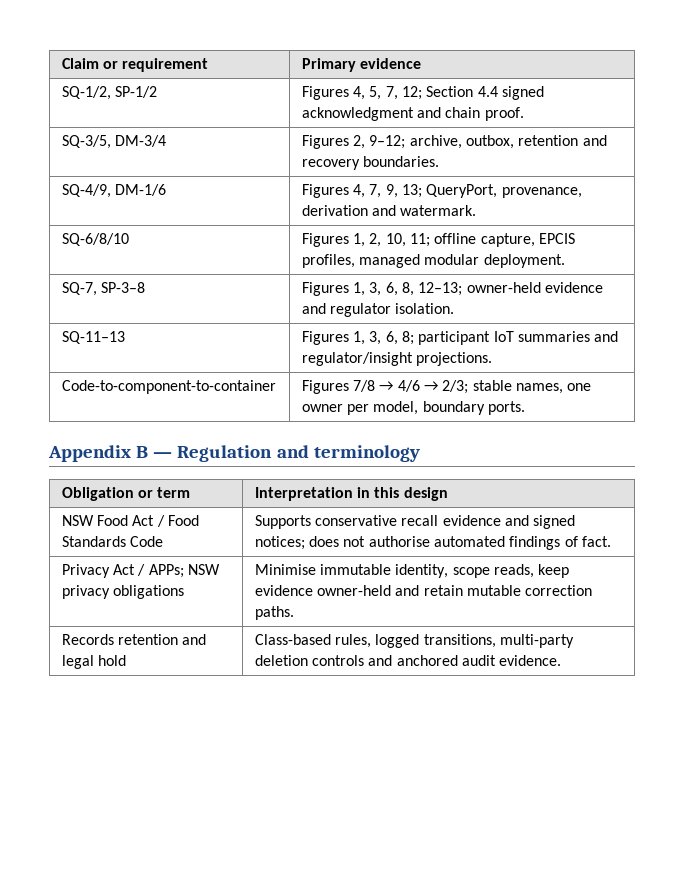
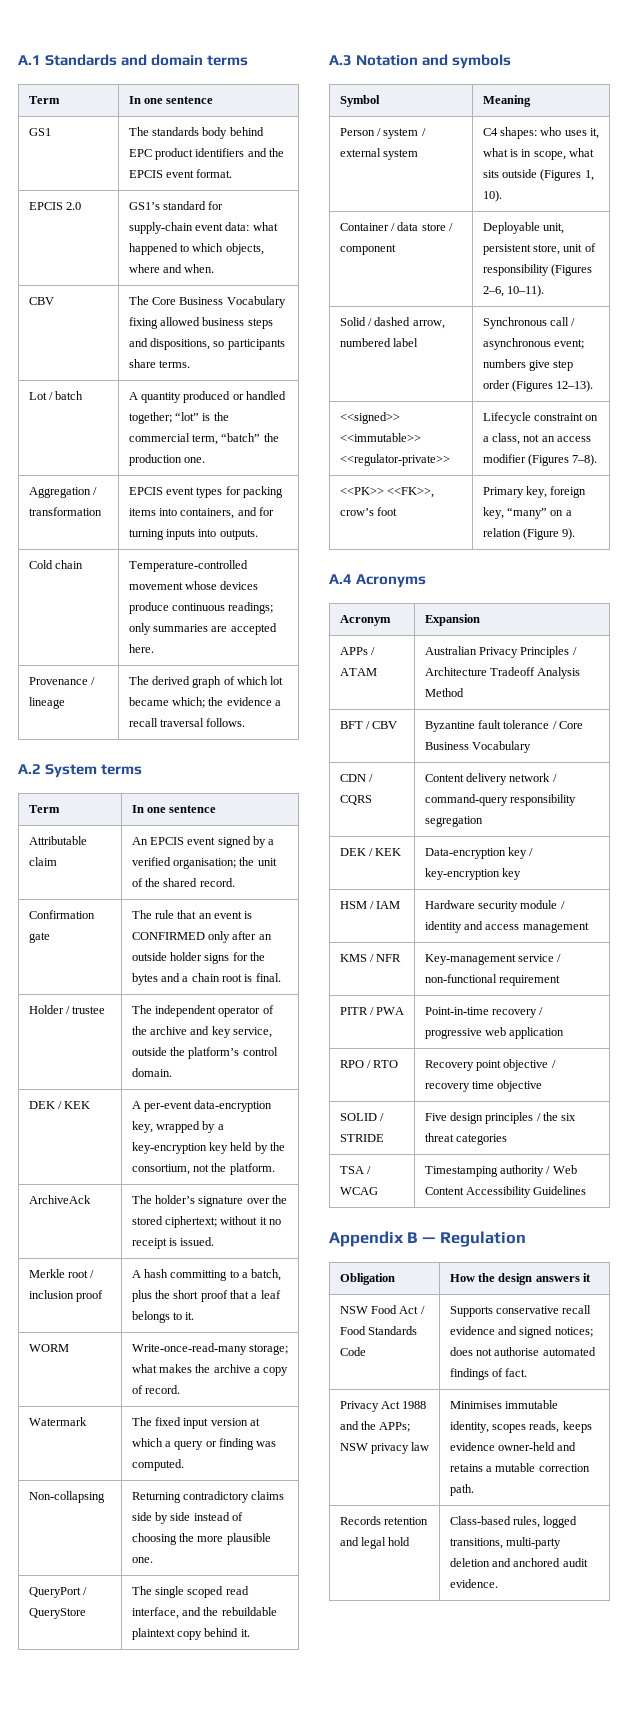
[61,58,209,72] [301,58,421,72] [61,86,157,100] [301,86,544,100] [301,107,524,121] [61,135,166,149] [301,135,607,149] [301,156,439,170] [61,184,166,198] [301,184,582,198] [301,205,477,216] [61,233,129,246] [301,233,575,247] [301,254,565,268] [61,282,145,296] [301,282,603,296] [301,303,455,317] [61,331,125,344] [301,331,619,345] [301,352,492,366] [61,380,276,394] [301,380,592,394] [301,401,525,415] Claim or requirement | Primary evidence // SQ-1/2, SP-1/2 | Figures 4, 5, 7, 12; Section 4.4 signed acknowledgment and chain proof. // SQ-3/5, DM-3/4 | Figures 2, 9–12; archive, outbox, retention and recovery boundaries. // SQ-4/9, DM-1/6 | Figures 4, 7, 9, 13; QueryPort, provenance, derivation and watermark. // SQ-6/8/10 | Figures 1, 2, 10, 11; offline capture, EPCIS profiles, managed modular deployment. // SQ-7, SP-3–8 | Figures 1, 3, 6, 8, 12–13; owner-held evidence and regulator isolation. // SQ-11–13 | Figures 1, 3, 6, 8; participant IoT summaries and regulator/insight projections. // Code-to-component-to-container | Figures 7/8 → 4/6 → 2/3; stable names, one owner per model, boundary ports. -> [18,54,249,66] [28,96,60,104] [128,96,214,104] [28,128,51,136] [128,127,264,139] [128,148,285,160] [128,169,233,178] [28,202,81,210] [128,201,224,210] [128,222,278,234] [128,243,264,255] [128,264,215,273] [28,297,54,305] [128,296,286,308] [128,317,273,329] [128,338,285,350] [128,359,190,368] [28,391,84,400] [128,391,287,403] [128,412,229,424] [128,433,279,445] [128,454,205,466] [28,487,97,498] [28,507,102,516] [128,486,284,498] [128,507,275,519] [128,529,258,540] [28,560,83,569] [128,560,248,572] [128,581,259,590] [128,602,274,614] [128,623,277,635] [128,644,154,653] [28,677,95,685] [28,697,65,709] [128,676,284,688] [128,697,282,708] [128,718,246,727] [18,764,143,778] [28,805,60,813] [131,805,217,813] [28,836,87,845] [28,857,57,866] [131,836,275,848] [131,857,277,869] [131,878,235,887] [28,910,95,919] [28,932,50,943] [131,910,253,919] [131,931,272,943] [131,952,266,964] [131,973,281,985] [28,1005,106,1014] [131,1005,274,1017] [131,1026,273,1038] [131,1047,278,1059] [131,1068,172,1077] [28,1101,91,1109] [131,1100,273,1112] [131,1121,224,1133] [131,1142,286,1154] [131,1163,275,1175] [28,1195,91,1204] [131,1195,288,1207] [131,1216,282,1228] [131,1237,215,1249] [28,1269,95,1278] [28,1290,103,1302] [131,1269,282,1281] [131,1290,281,1302] [131,1311,195,1323] [28,1344,69,1352] [131,1343,288,1355] [131,1364,289,1376] [131,1385,180,1394] [28,1417,87,1426] [131,1417,261,1429] [131,1438,277,1450] [131,1459,184,1471] [28,1491,105,1503] [131,1491,285,1503] [131,1512,244,1524] [131,1533,271,1545] [131,1557,153,1563] [28,1587,87,1598] [28,1608,86,1619] [131,1586,249,1598] [131,1607,277,1619] [131,1628,250,1640] [329,54,512,69] [339,95,380,107] [482,95,531,107] [339,128,426,139] [339,148,418,160] [482,127,600,139] [482,148,595,160] [482,169,594,181] [482,190,502,202] [339,222,454,231] [339,244,396,255] [482,222,564,234] [482,243,596,255] [482,264,592,276] [482,285,544,297] [339,317,445,329] [339,338,418,347] [482,317,576,329] [482,338,584,350] [482,359,574,371] [482,380,594,392] [339,412,400,424] [339,433,421,442] [339,454,450,466] [482,412,599,424] [482,433,592,445] [482,454,598,466] [339,487,434,498] [339,507,397,516] [482,486,587,498] [482,507,572,519] [482,528,576,540] [329,574,427,588] [339,615,391,626] [424,614,480,626] [339,647,375,655] [339,668,377,676] [424,646,577,658] [424,667,581,679] [424,688,464,697] [339,721,398,729] [424,720,584,732] [424,741,531,753] [339,774,373,782] [339,795,372,805] [424,773,557,785] [424,794,576,806] [424,816,483,827] [339,848,402,856] [424,847,534,859] [424,868,521,880] [339,901,401,909] [424,900,565,912] [424,921,589,933] [339,954,402,962] [424,954,562,965] [424,974,560,986] [339,1007,405,1015] [424,1007,544,1018] [424,1027,565,1039] [339,1060,399,1068] [424,1059,556,1071] [424,1080,543,1092] [339,1113,384,1121] [339,1134,384,1142] [424,1112,577,1124] [424,1133,507,1145] [339,1166,371,1174] [339,1187,378,1195] [424,1165,577,1177] [424,1186,587,1198] A.1 Standards and domain terms // Term | In one sentence // GS1 | The standards body behind EPC product identifiers and the EPCIS event format. // EPCIS 2.0 | GS1’s standard for supply-chain event data: what happened to which objects, where and when. // CBV | The Core Business Vocabulary fixing allowed business steps and dispositions, so participants share terms. // Lot / batch | A quantity produced or handled together; “lot” is the commercial term, “batch” the production one. // Aggregation / transformation | EPCIS event types for packing items into containers, and for turning inputs into outputs. // Cold chain | Temperature-controlled movement whose devices produce continuous readings; only summaries are accepted here. // Provenance / lineage | The derived graph of which lot became which; the evidence a recall traversal follows. // A.2 System terms // Term | In one sentence // Attributable claim | An EPCIS event signed by a verified organisation; the unit of the shared record. // Confirmation gate | The rule that an event is CONFIRMED only after an outside holder signs for the bytes and a chain root is final. // Holder / trustee | The independent operator of the archive and key service, outside the platform’s control domain. // DEK / KEK | A per-event data-encryption key, wrapped by a key-encryption key held by the consortium, not the platform. // ArchiveAck | The holder’s signature over the stored ciphertext; without it no receipt is issued. // Merkle root / inclusion proof | A hash committing to a batch, plus the short proof that a leaf belongs to it. // WORM | Write-once-read-many storage; what makes the archive a copy of record. // Watermark | The fixed input version at which a query or finding was computed. // Non-collapsing | Returning contradictory claims side by side instead of choosing the more plausible one. // QueryPort / QueryStore | The single scoped read interface, and the rebuildable plaintext copy behind it. // A.3 Notation and symbols // Symbol | Meaning // Person / system / external system | C4 shapes: who uses it, what is in scope, what sits outside (Figures 1, 10). // Container / data store / component | Deployable unit, persistent store, unit of responsibility (Figures 2–6, 10–11). // Solid / dashed arrow, numbered label | Synchronous call / asynchronous event; numbers give step order (Figures 12–13). // <<signed>> <<immutable>> <<regulator-private>> | Lifecycle constraint on a class, not an access modifier (Figures 7–8). // <<PK>> <<FK>>, crow’s foot | Primary key, foreign key, “many” on a relation (Figure 9). // A.4 Acronyms // Acronym | Expansion // APPs / ATAM | Australian Privacy Principles / Architecture Tradeoff Analysis Method // BFT / CBV | Byzantine fault tolerance / Core Business Vocabulary // CDN / CQRS | Content delivery network / command-query responsibility segregation // DEK / KEK | Data-encryption key / key-encryption key // HSM / IAM | Hardware security module / identity and access management // KMS / NFR | Key-management service / non-functional requirement // PITR / PWA | Point-in-time recovery / progressive web application // RPO / RTO | Recovery point objective / recovery time objective // SOLID / STRIDE | Five design principles / the six threat categories // TSA / WCAG | Timestamping authority / Web Content Accessibility Guidelines
[276,445,420,462] and terminology -> (527, 1239) none
[137,487,191,498] [254,487,448,501] or term | Interpretation in this design -> [449,1273,592,1285] | How the design answers it
[137,564,220,578] [61,585,184,599] [254,564,570,578] / APPs; NSW privacy obligations | Minimise immutable identity, scope reads, keep -> [402,1401,427,1409] [339,1421,411,1432] [339,1442,430,1454] [449,1400,558,1409] [449,1421,592,1433] 1988 and the APPs; NSW privacy law | Minimises immutable identity, scopes reads, keeps
[423,585,463,596] retain -> [449,1464,492,1472] retains a
[254,606,294,620] paths. -> [449,1484,474,1496] path.
[311,655,364,666] controls -> (490, 1562) none

